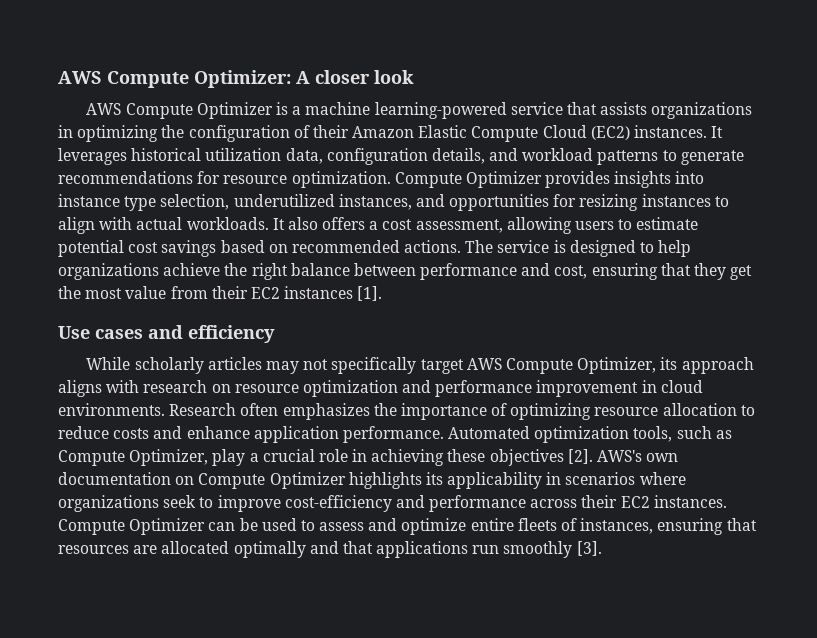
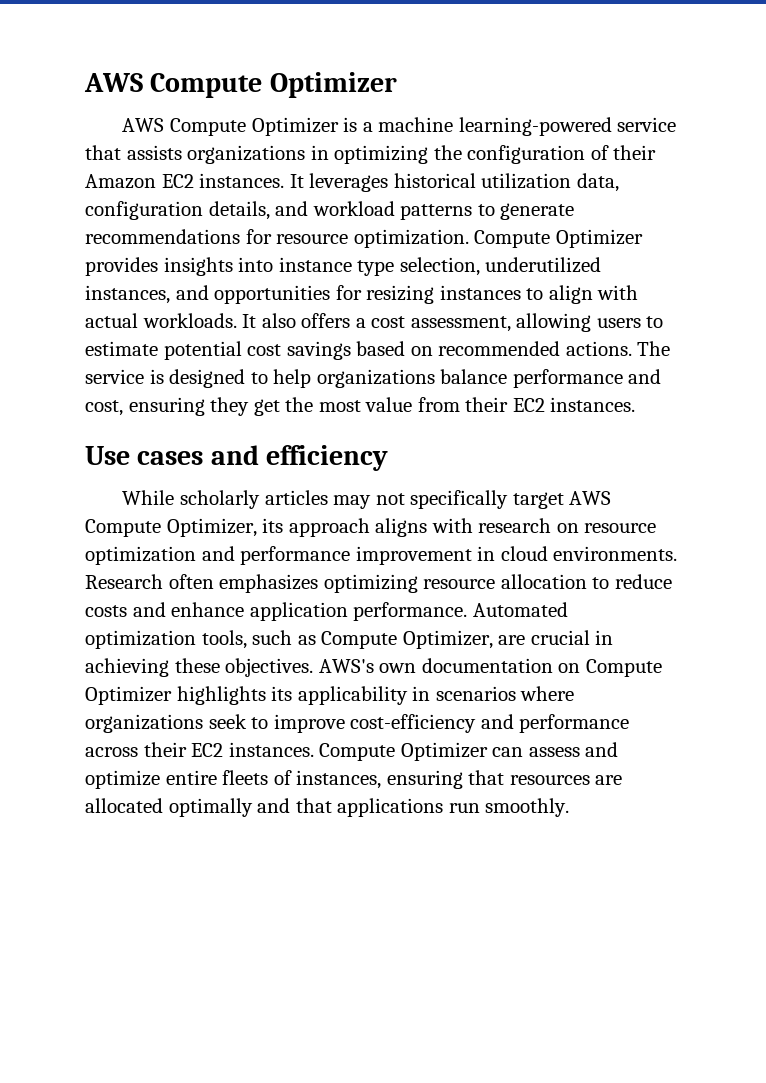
[58,70,414,88] AWS Compute Optimizer: A closer look -> [84,72,397,98] AWS Compute Optimizer
[418,125,630,142] Elastic Compute Cloud (EC2) -> [161,174,194,188] EC2
[163,263,416,280] achieve the right balance between -> [440,369,508,384] balance
[660,263,691,276] that -> (205, 406) none
[284,286,383,301] instances [1]. -> [550,397,636,412] instances.
[373,403,508,420] the importance of -> (319, 583) none
[212,449,348,466] play a crucial role -> [498,630,590,645] are crucial
[489,449,593,466] objectives [2]. -> [225,658,314,677] objectives.
[239,518,315,531] be used to -> (524, 752) none
[503,541,602,558] smoothly [3]. -> [485,798,570,817] smoothly.

